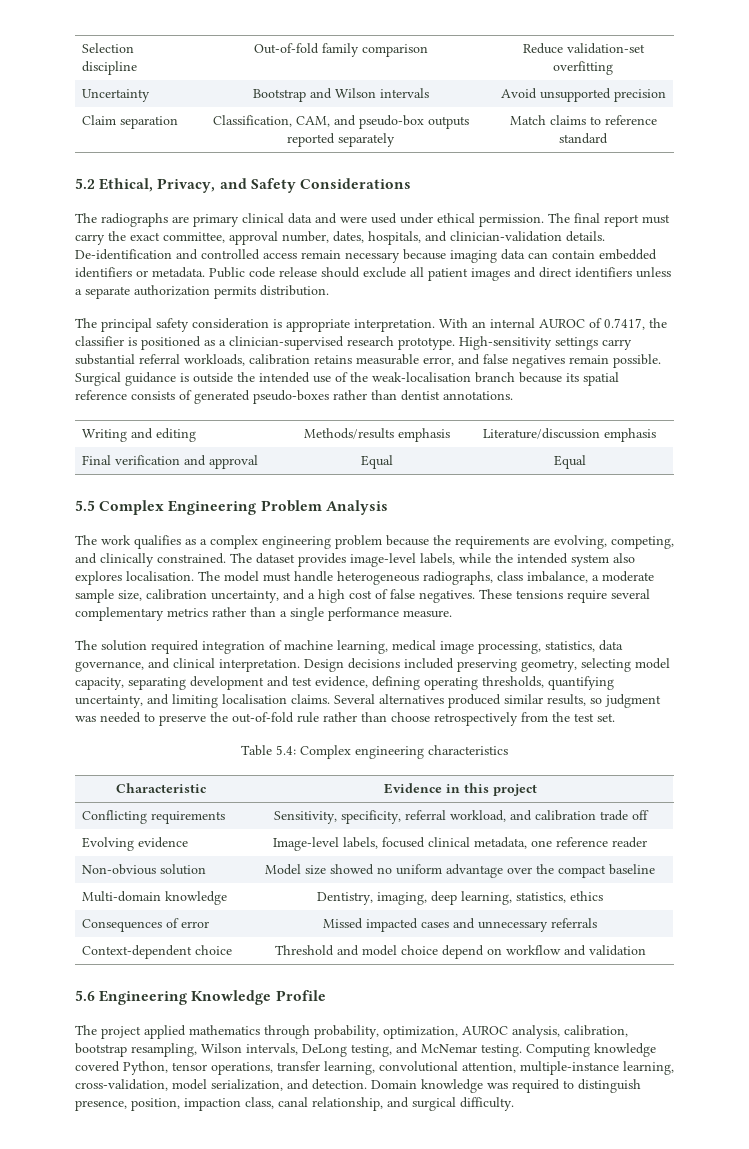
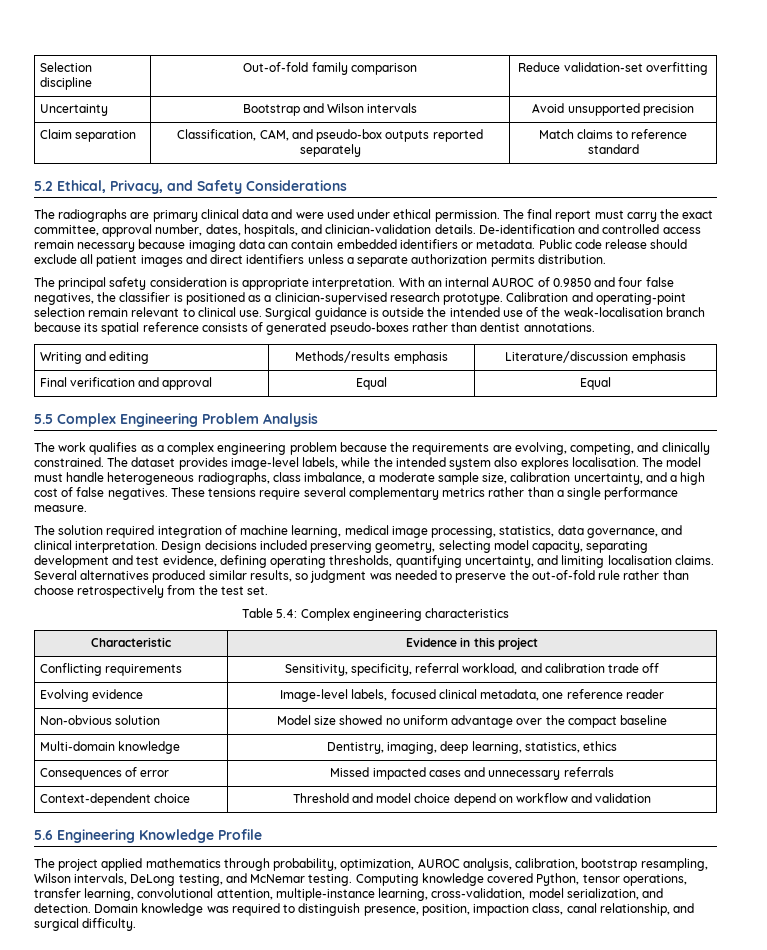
[604,318,645,330] 0.7417, -> [552,277,674,287] [34,293,94,305] 0.9850 and four false negatives,
[459,336,632,350] [75,354,661,368] High-sensitivity settings carry substantial referral workloads, calibration retains measurable error, and false negatives remain possible. -> [506,292,686,305] [34,307,263,317] Calibration and operating-point selection remain relevant to clinical use.

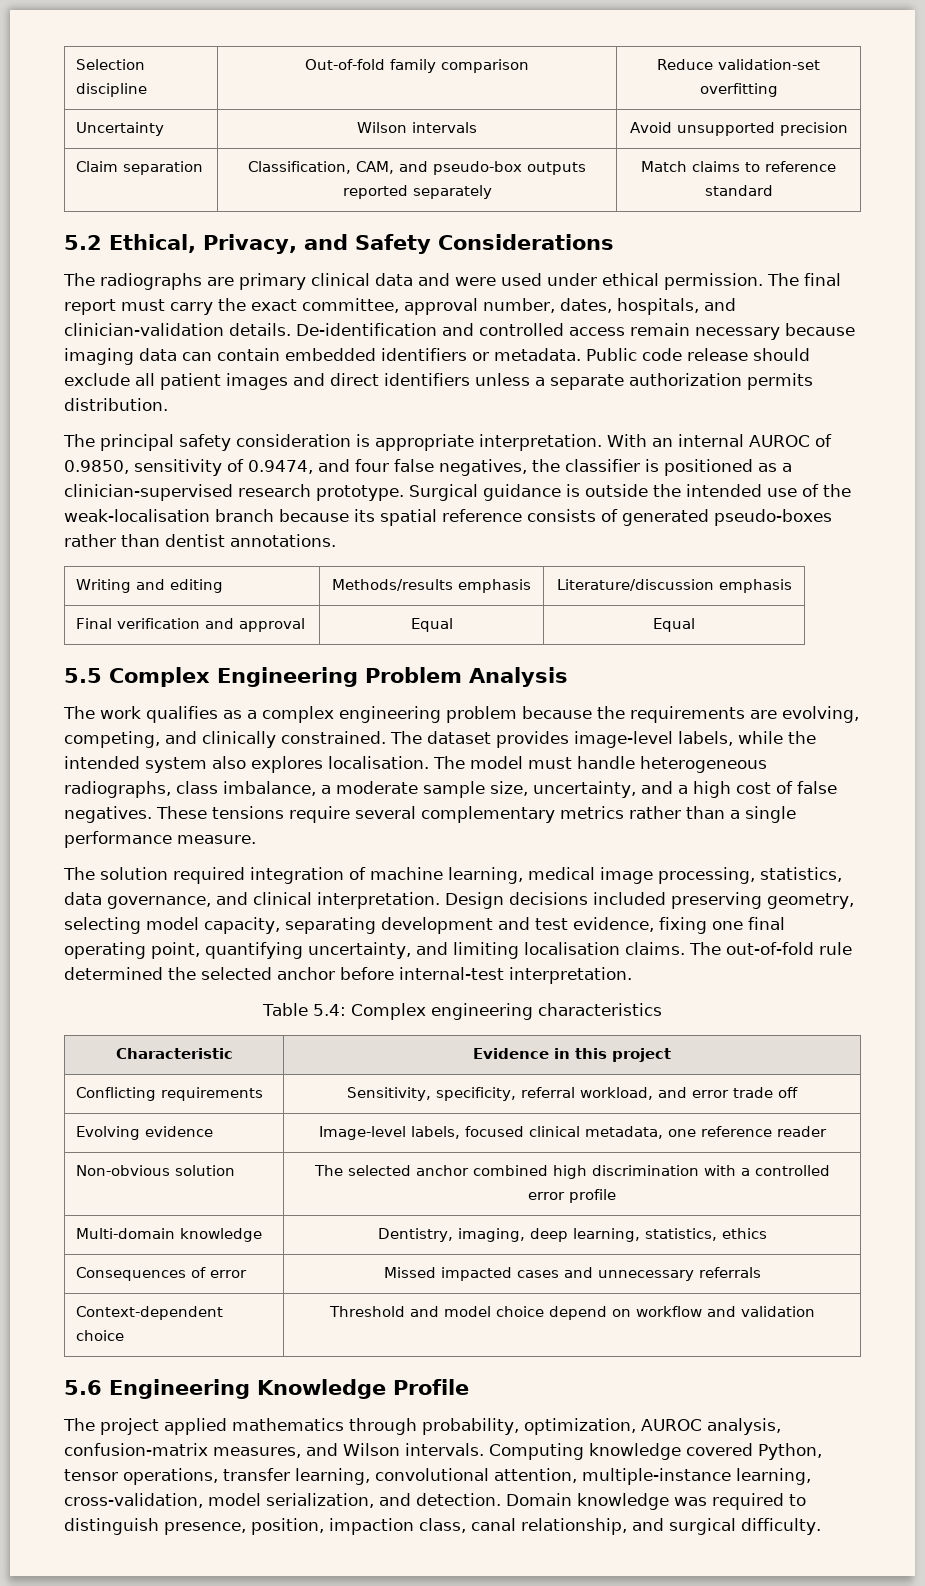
[242,103,324,116] Bootstrap and -> (165, 129) none
[552,278,591,287] 0.9850 -> [64,459,313,476] 0.9850, sensitivity of 0.9474,
[506,292,686,305] [34,307,263,317] Calibration and operating-point selection remain relevant to clinical use. -> (404, 493) none
[510,472,571,482] calibration -> (528, 788) none
[219,555,393,568] defining operating thresholds, -> [659,917,785,934] [64,942,200,959] fixing one final operating point,
[34,570,689,583] [34,585,269,598] Several alternatives produced similar results, so judgment was needed to preserve the out-of-fold rule rather than choose retrospectively from the test set. -> [689,942,852,955] [64,967,632,984] The out-of-fold rule determined the selected anchor before internal-test interpretation.
[544,663,605,673] calibration -> [691,1090,729,1098] error
[276,715,668,728] Model size showed no uniform advantage over the compact baseline -> [313,1165,830,1179] [528,1189,616,1203] The selected anchor combined high discrimination with a controlled error profile
[515,858,708,871] [34,873,353,886] calibration, bootstrap resampling, Wilson intervals, DeLong testing, and McNemar testing. -> [64,1443,484,1458] confusion-matrix measures, and Wilson intervals.

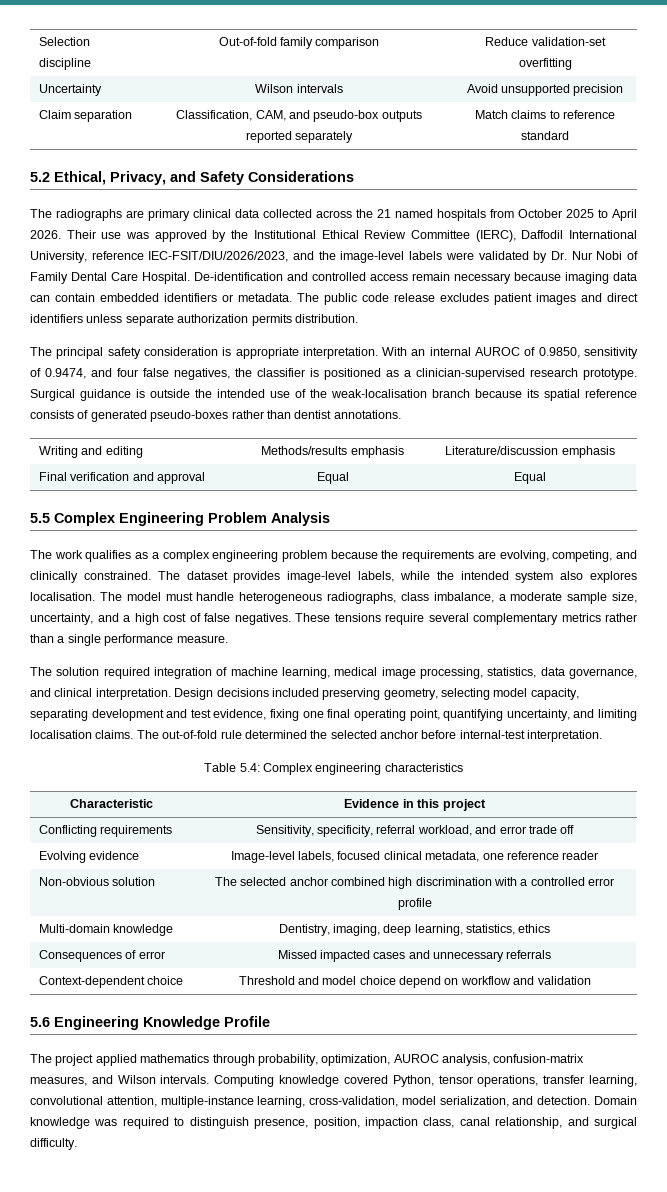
[418,273,841,290] [64,298,736,315] [64,323,291,336] and were used under ethical permission. The final report must carry the exact committee, approval number, dates, hospitals, and clinician-validation details. -> [263,209,637,221] [30,230,637,242] [30,251,638,263] [30,272,190,284] collected across the 21 named hospitals from October 2025 to April 2026. Their use was approved by the Institutional Ethical Review Committee (IERC), Daffodil International University, reference IEC-FSIT/DIU/2026/2023, and the image-level labels were validated by Dr. Nur Nobi of Family Dental Care Hospital.
[586,348,810,361] [64,373,155,386] Public code release should exclude all -> [297,293,489,305] The public code release excludes
[535,377,545,386] a -> (123, 318) none

